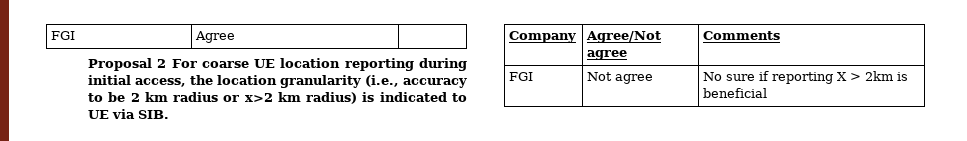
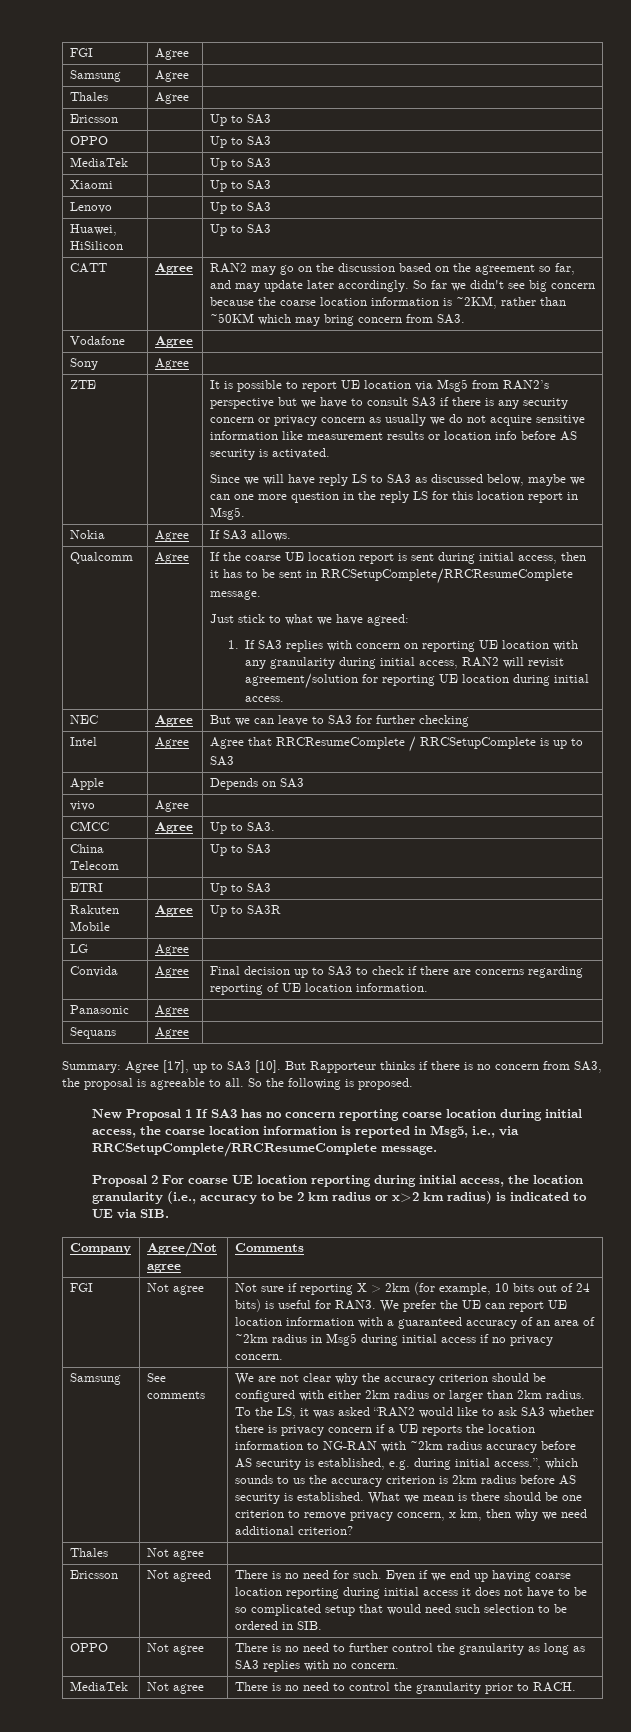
(236, 37) none -> [69,70,121,82] [154,70,189,82] [69,92,108,101] [154,92,189,104] [69,114,118,123] [209,114,271,126] [69,136,108,145] [209,136,271,148] [69,157,128,167] [209,158,271,170] [69,180,113,189] [209,180,271,192] [69,202,112,213] [209,202,271,214] [69,224,117,236] [69,241,123,250] [209,224,271,236] [69,263,107,273] [154,263,193,275] [209,263,575,275] [209,280,595,292] [209,296,566,309] [209,313,465,326] [69,336,125,345] [154,336,193,348] [69,358,98,370] [154,358,189,370] [69,380,96,389] [209,379,549,392] [209,397,568,409] [209,414,585,426] [209,431,577,441] [209,448,330,460] [209,474,585,486] [209,491,578,503] [209,507,245,520] [69,530,105,539] [154,530,189,542] [209,530,291,541] [69,552,133,564] [154,552,189,564] [209,552,586,564] [209,568,573,584] [209,590,261,600] [209,614,409,626] [227,640,579,652] [245,657,565,669] [245,673,590,689] [245,696,285,702] [69,715,98,724] [154,715,193,727] [209,715,469,727] [69,737,97,746] [154,737,189,749] [209,736,583,752] [209,756,234,766] [69,778,104,790] [209,778,304,790] [69,801,95,811] [154,800,189,812] [69,821,109,831] [154,822,193,834] [209,822,275,834] [69,844,104,853] [69,861,119,870] [209,844,271,856] [69,883,103,892] [209,883,271,895] [69,905,119,914] [69,921,110,931] [154,905,193,917] [209,905,281,917] [69,944,88,953] [154,944,189,956] [69,966,118,977] [154,966,189,978] [209,966,583,978] [209,983,428,995] [69,1005,129,1014] [154,1005,189,1017] [69,1027,116,1039] [154,1027,189,1039] [62,1060,602,1073] [62,1078,413,1090] [92,1109,583,1121] [92,1125,520,1138] [92,1142,438,1157] // Samsung | Agree | // Thales | Agree | // Ericsson | | Up to SA3 // OPPO | | Up to SA3 // MediaTek | | Up to SA3 // Xiaomi | | Up to SA3 // Lenovo | | Up to SA3 // Huawei, HiSilicon | | Up to SA3 // CATT | Agree | RAN2 may go on the discussion based on the agreement so far, and may update later accordingly. So far we didn't see big concern because the coarse location information is ~2KM, rather than ~50KM which may bring concern from SA3. // Vodafone | Agree | // Sony | Agree | // ZTE | | It is possible to report UE location via Msg5 from RAN2’s perspective but we have to consult SA3 if there is any security concern or privacy concern as usually we do not acquire sensitive information like measurement results or location info before AS security is activated. // Since we will have reply LS to SA3 as discussed below, maybe we can one more question in the reply LS for this location report in Msg5. // Nokia | Agree | If SA3 allows. // Qualcomm | Agree | If the coarse UE location report is sent during initial access, then it has to be sent in RRCSetupComplete/RRCResumeComplete message. // Just stick to what we have agreed: // 1. If SA3 replies with concern on reporting UE location with any granularity during initial access, RAN2 will revisit agreement/solution for reporting UE location during initial access. // NEC | Agree | But we can leave to SA3 for further checking // Intel | Agree | Agree that RRCResumeComplete / RRCSetupComplete is up to SA3 // Apple | | Depends on SA3 // vivo | Agree | // CMCC | Agree | Up to SA3. // China Telecom | | Up to SA3 // ETRI | | Up to SA3 // Rakuten Mobile | Agree | Up to SA3R // LG | Agree | // Convida | Agree | Final decision up to SA3 to check if there are concerns regarding reporting of UE location information. // Panasonic | Agree | // Sequans | Agree | // Summary: Agree [17], up to SA3 [10]. But Rapporteur thinks if there is no concern from SA3, the proposal is agreeable to all. So the following is proposed. // New Proposal 1 If SA3 has no concern reporting coarse location during initial access, the coarse location information is reported in Msg5, i.e., via RRCSetupComplete/RRCResumeComplete message.
[703,72,723,81] No -> [234,1283,257,1292] Not
[897,72,909,81] [703,88,768,98] is beneficial -> [413,1282,590,1295] [234,1299,567,1312] [234,1317,595,1329] [234,1333,553,1346] [234,1354,283,1360] [69,1373,121,1385] [146,1373,166,1382] [146,1391,205,1399] [234,1373,546,1385] [234,1390,585,1402] [234,1407,594,1419] [234,1424,535,1436] [234,1441,576,1453] [234,1458,578,1470] [234,1475,576,1487] [234,1492,582,1504] [234,1509,587,1521] [234,1526,353,1535] [69,1548,108,1557] [146,1548,204,1560] [69,1570,118,1579] [146,1570,211,1582] [234,1570,571,1582] [234,1587,587,1599] [234,1604,567,1616] [234,1621,322,1630] [69,1643,108,1652] [146,1643,204,1655] [234,1643,585,1655] [234,1660,399,1672] [69,1681,128,1691] [146,1682,204,1694] [234,1682,576,1694] (for example, 10 bits out of 24 bits) is useful for RAN3. We prefer the UE can report UE location information with a guaranteed accuracy of an area of ~2km radius in Msg5 during initial access if no privacy concern. // Samsung | See comments | We are not clear why the accuracy criterion should be configured with either 2km radius or larger than 2km radius. To the LS, it was asked “RAN2 would like to ask SA3 whether there is privacy concern if a UE reports the location information to NG-RAN with ~2km radius accuracy before AS security is established, e.g. during initial access.”, which sounds to us the accuracy criterion is 2km radius before AS security is established. What we mean is there should be one criterion to remove privacy concern, x km, then why we need additional criterion? // Thales | Not agree | // Ericsson | Not agreed | There is no need for such. Even if we end up having coarse location reporting during initial access it does not have to be so complicated setup that would need such selection to be ordered in SIB. // OPPO | Not agree | There is no need to further control the granularity as long as SA3 replies with no concern. // MediaTek | Not agree | There is no need to control the granularity prior to RACH.

